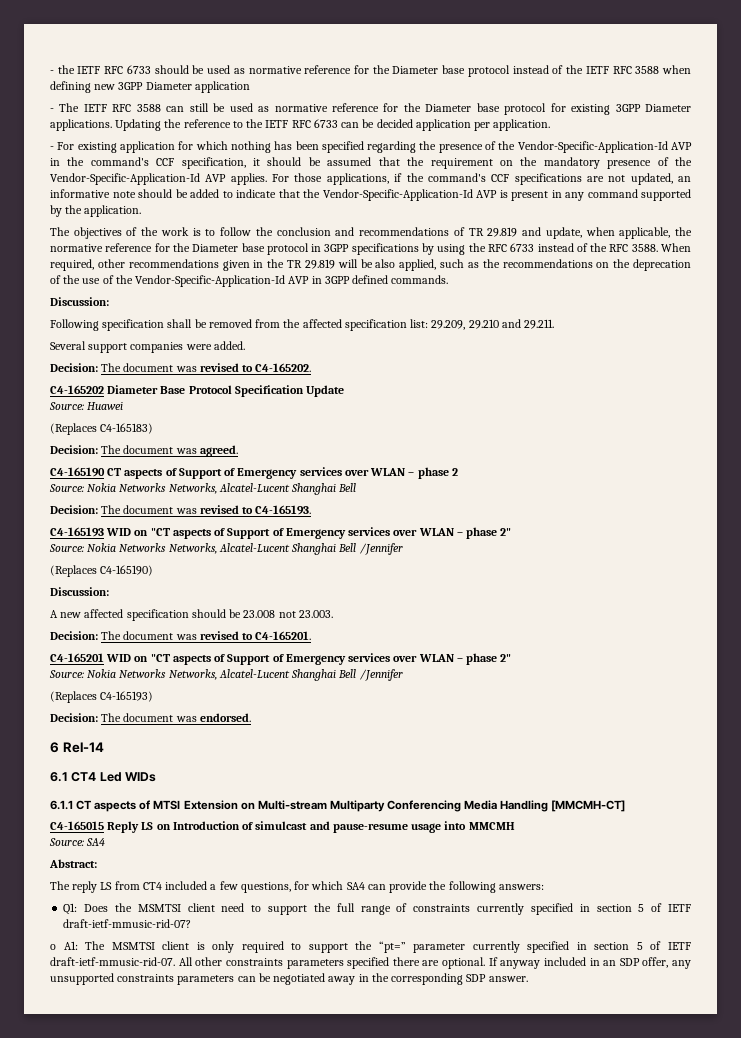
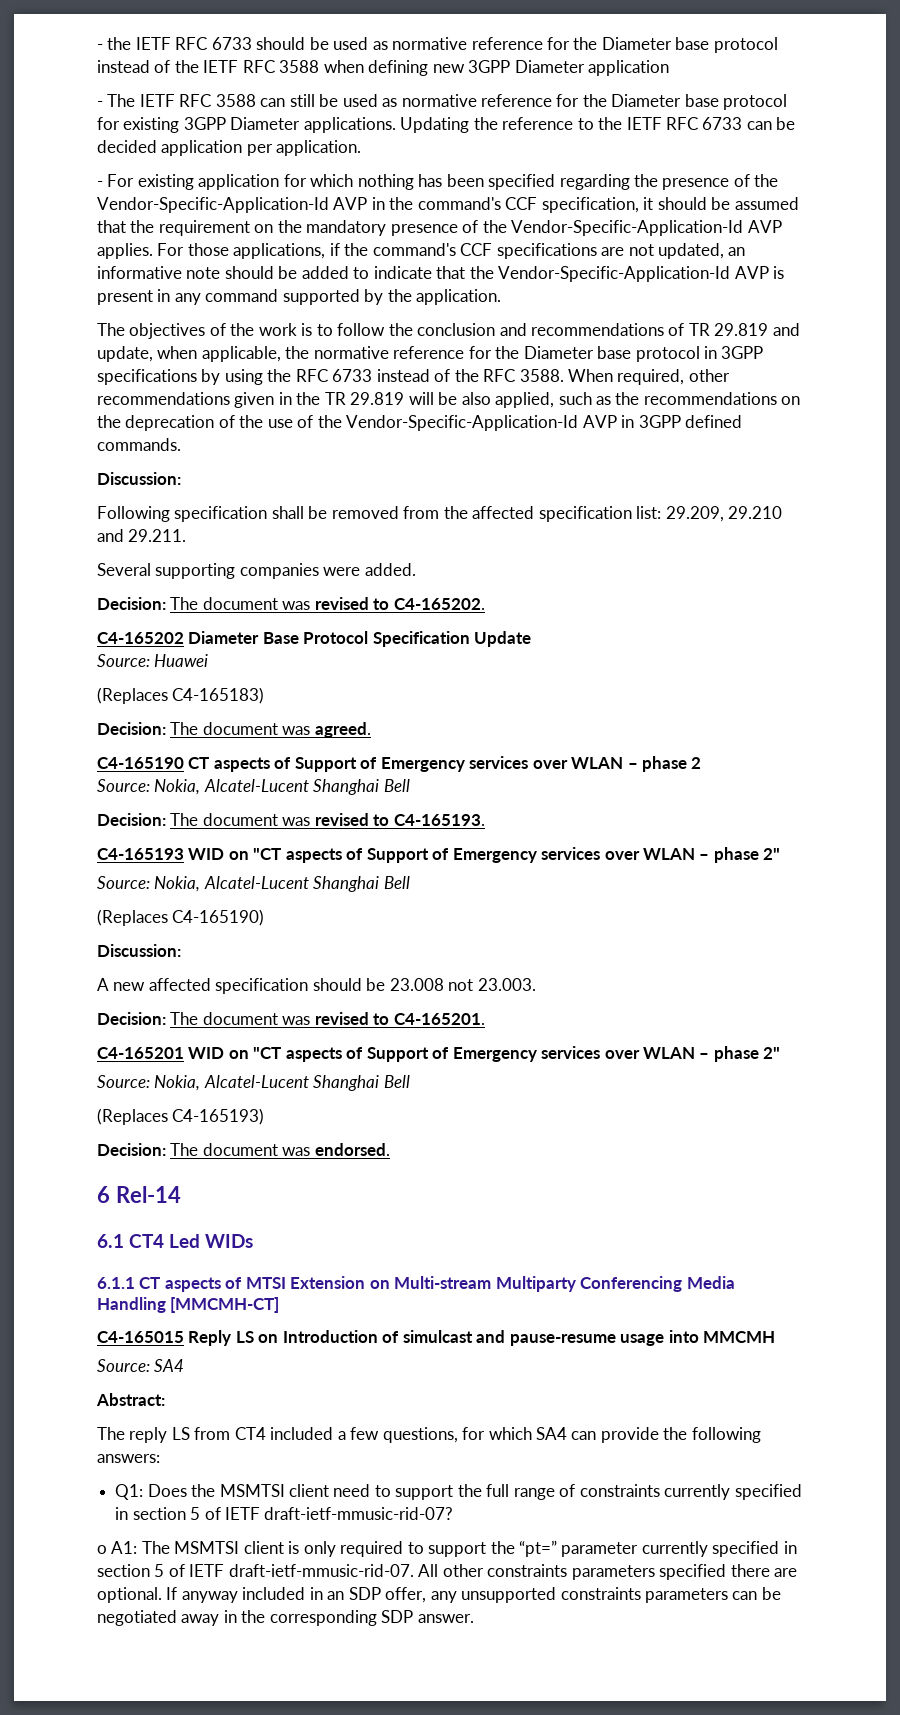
[88,343,128,353] support -> [155,563,236,579] supporting
[87,483,217,494] Nokia Networks Networks, -> [154,779,201,795] Nokia,
[87,543,403,555] Nokia Networks Networks, Alcatel-Lucent Shanghai Bell /Jennifer -> [154,876,410,892] Nokia, Alcatel-Lucent Shanghai Bell
[87,669,403,681] Nokia Networks Networks, Alcatel-Lucent Shanghai Bell /Jennifer -> [154,1075,410,1091] Nokia, Alcatel-Lucent Shanghai Bell

